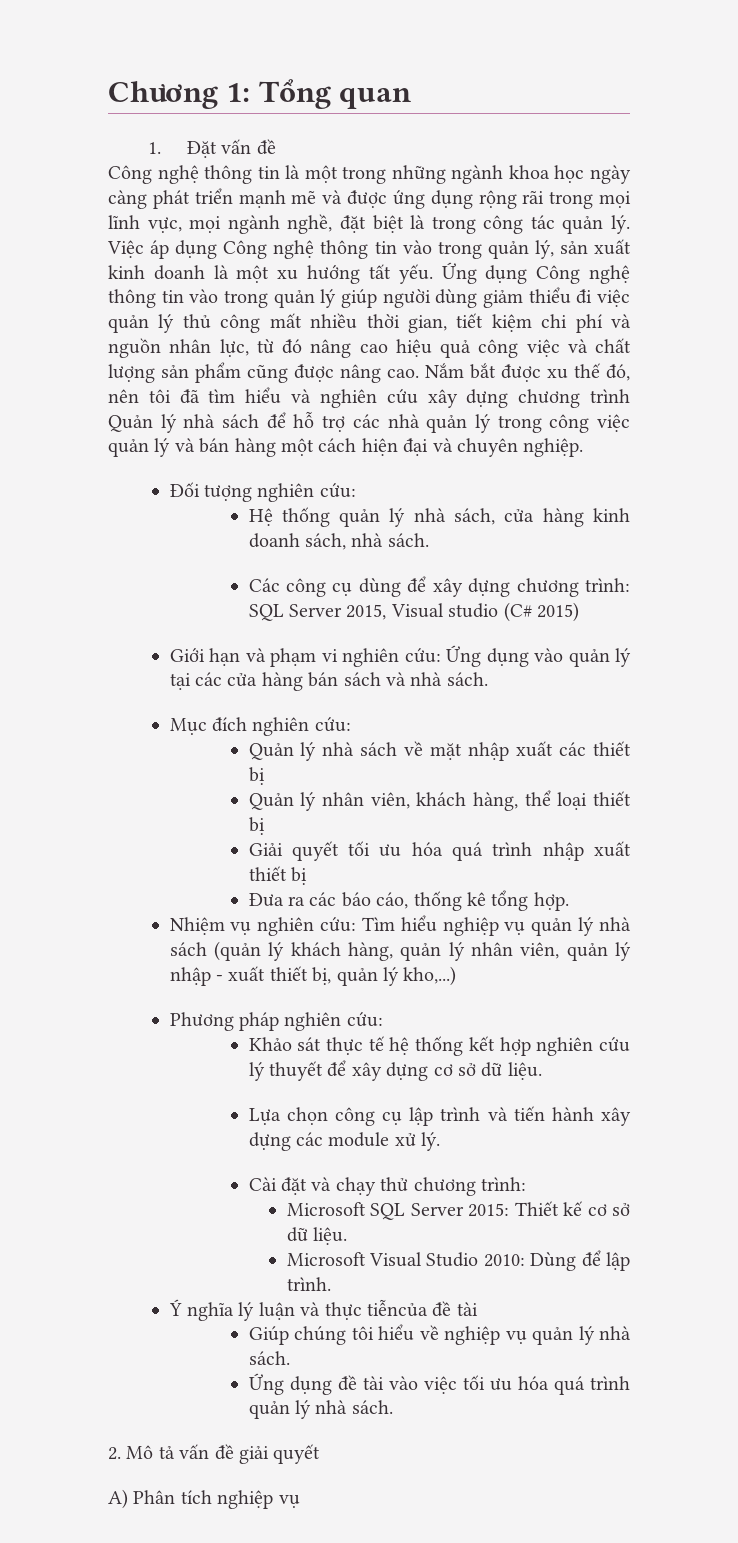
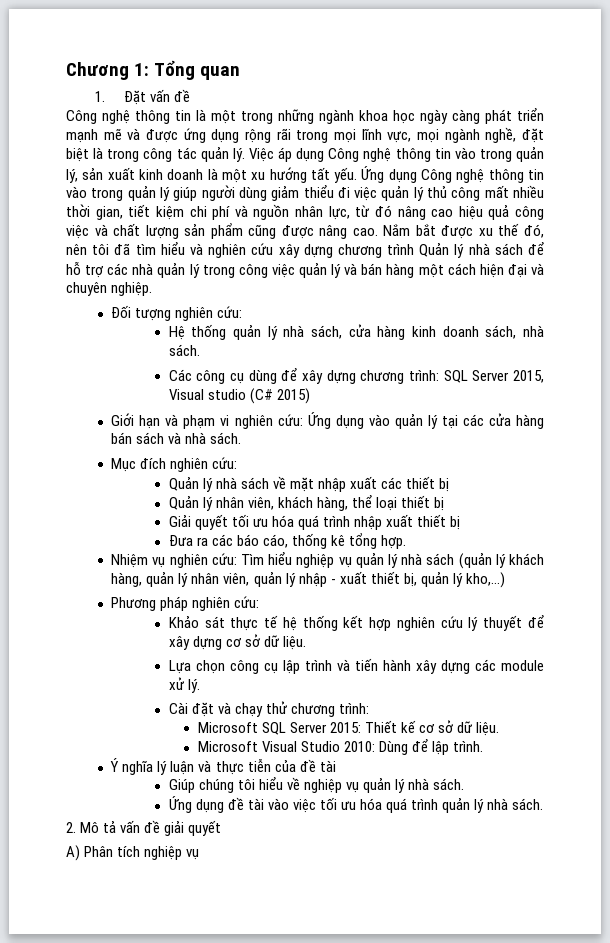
[366,1299,428,1317] tiễncủa -> [247,758,296,772] tiễn của

